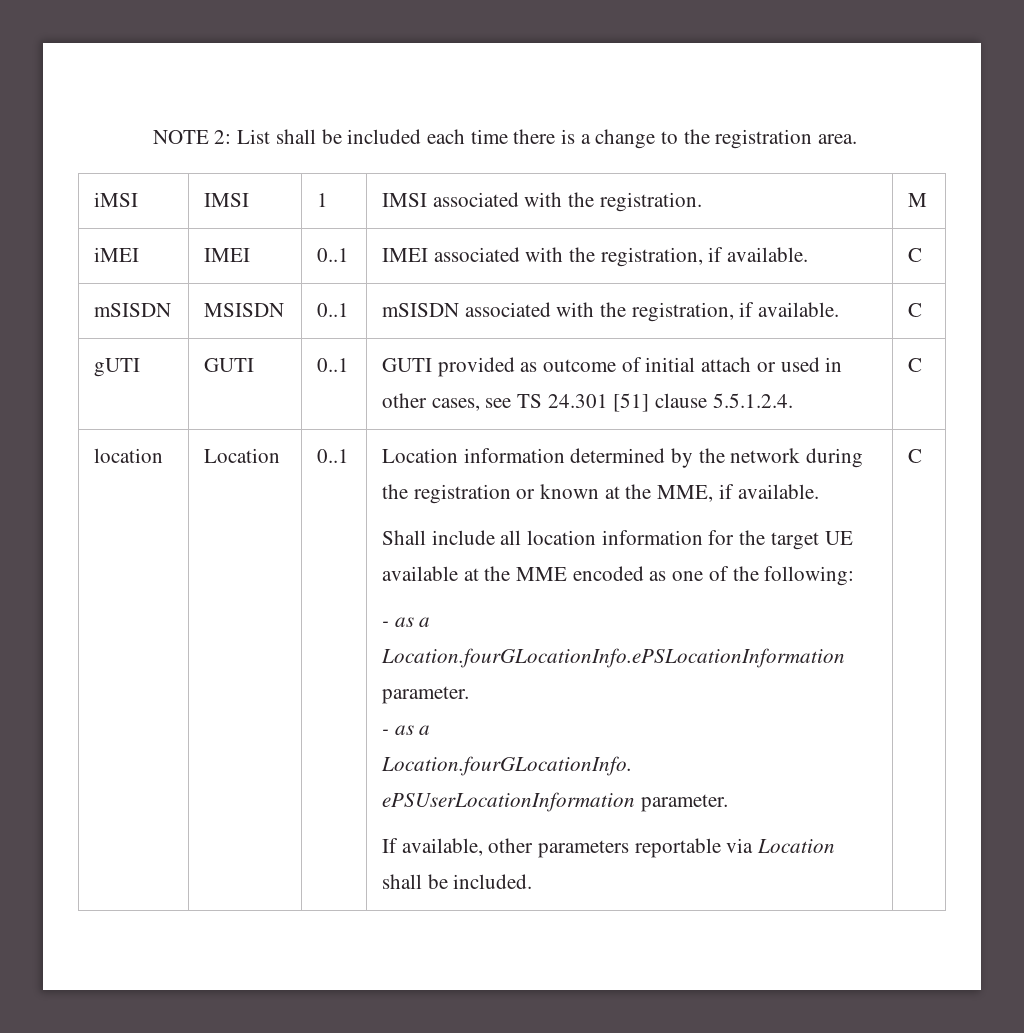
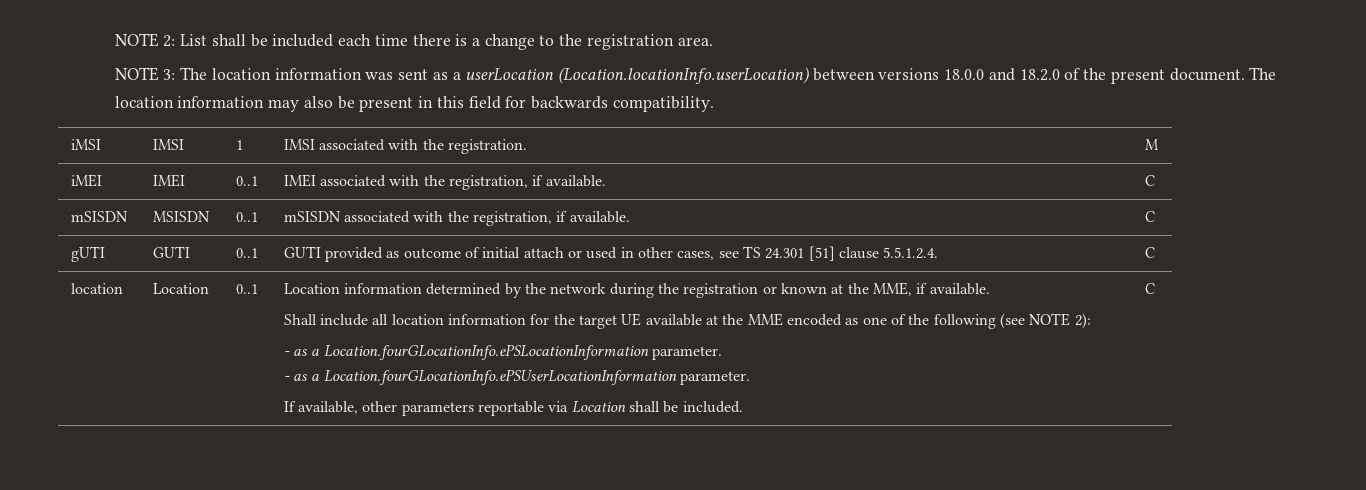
(857, 139) none -> [114,67,1277,84] [114,96,714,112] // NOTE 3: The location information was sent as a userLocation (Location.locationInfo.userLocation) between versions 18.0.0 and 18.2.0 of the present document. The location information may also be present in this field for backwards compatibility.
[764,566,855,586] following: -> [933,313,1091,329] following (see NOTE 2):

